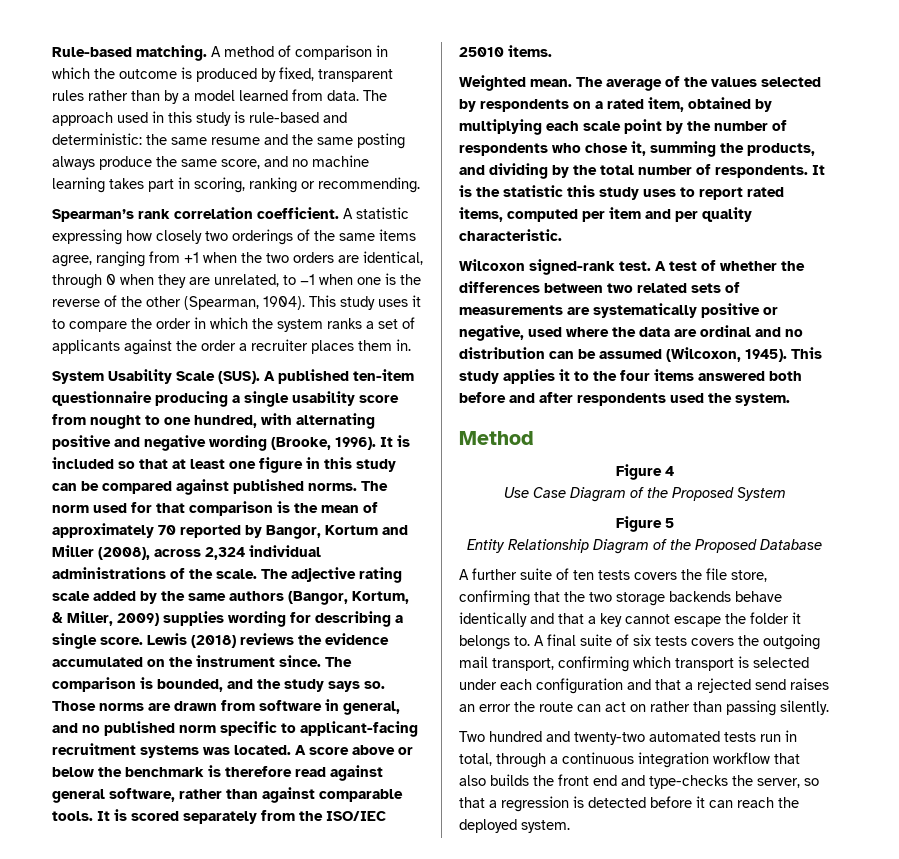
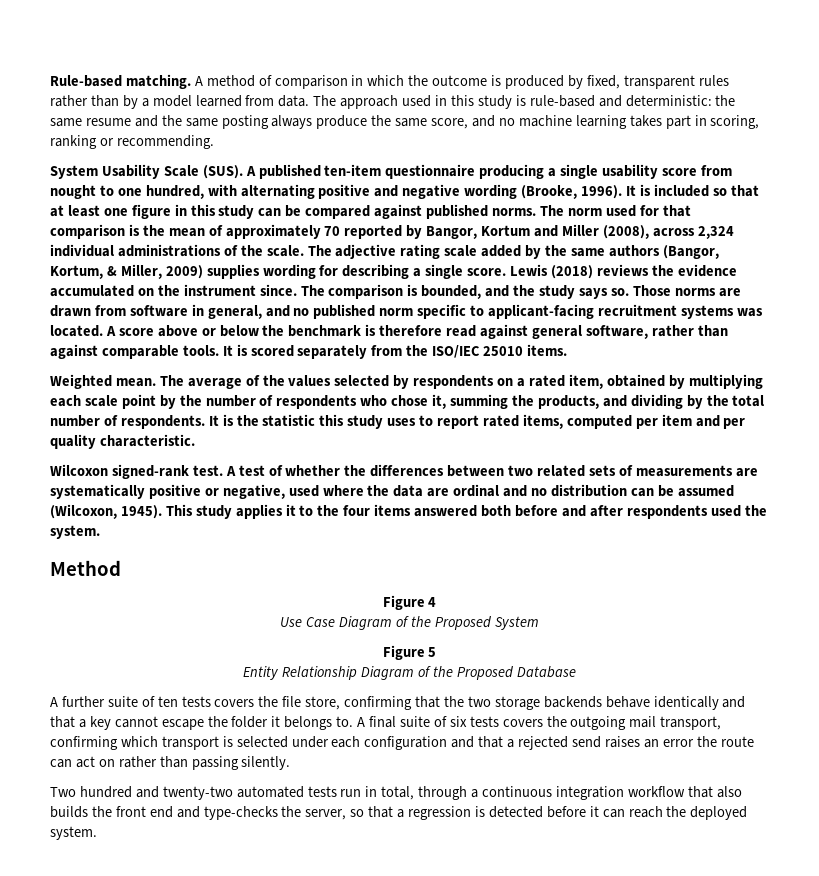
[52,207,409,222] [52,229,416,245] [52,251,423,267] [52,273,421,289] [52,295,421,310] [52,317,415,332] [52,339,411,355] // Spearman’s rank correlation coefficient. A statistic expressing how closely two orderings of the same items agree, ranging from +1 when the two orders are identical, through 0 when they are unrelated, to −1 when one is the reverse of the other (Spearman, 1904). This study uses it to compare the order in which the system ranks a set of applicants against the order a recruiter places them in. -> (214, 142) none

